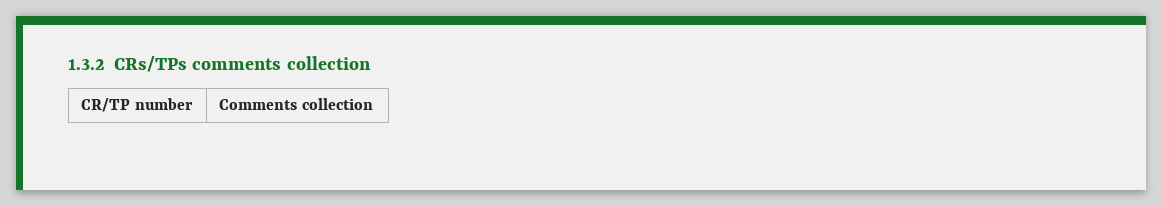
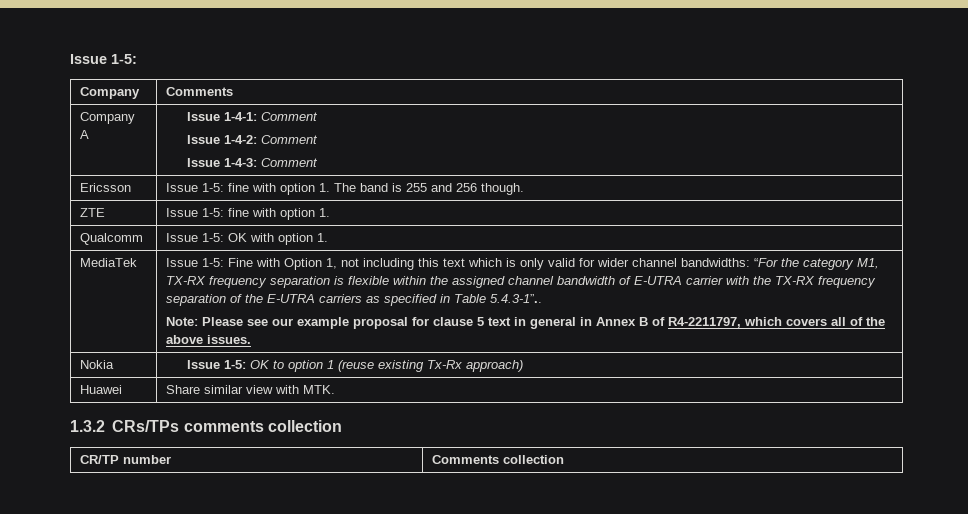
(68, 64) none -> [70,54,137,64] [80,87,141,99] [166,87,234,96] [80,112,136,124] [80,130,90,139] [187,112,319,121] [187,135,319,144] [187,158,319,167] [80,183,132,192] [166,183,525,195] [80,208,106,217] [166,208,331,220] [80,233,144,245] [166,233,329,245] [80,258,138,267] [166,258,880,270] [166,276,877,288] [166,294,543,306] [166,317,886,329] [166,335,252,344] [80,360,115,369] [187,360,524,372] [80,385,123,394] [166,385,336,394] Issue 1-5: // Company | Comments // Company A | Issue 1-4-1: Comment // Issue 1-4-2: Comment // Issue 1-4-3: Comment // Ericsson | Issue 1-5: fine with option 1. The band is 255 and 256 though. // ZTE | Issue 1-5: fine with option 1. // Qualcomm | Issue 1-5: OK with option 1. // MediaTek | Issue 1-5: Fine with Option 1, not including this text which is only valid for wider channel bandwidths: “For the category M1, TX-RX frequency separation is flexible within the assigned channel bandwidth of E-UTRA carrier with the TX-RX frequency separation of the E-UTRA carriers as specified in Table 5.4.3-1”.. // Note: Please see our example proposal for clause 5 text in general in Annex B of R4-2211797, which covers all of the above issues. // Nokia | Issue 1-5: OK to option 1 (reuse existing Tx-Rx approach) // Huawei | Share similar view with MTK. //

